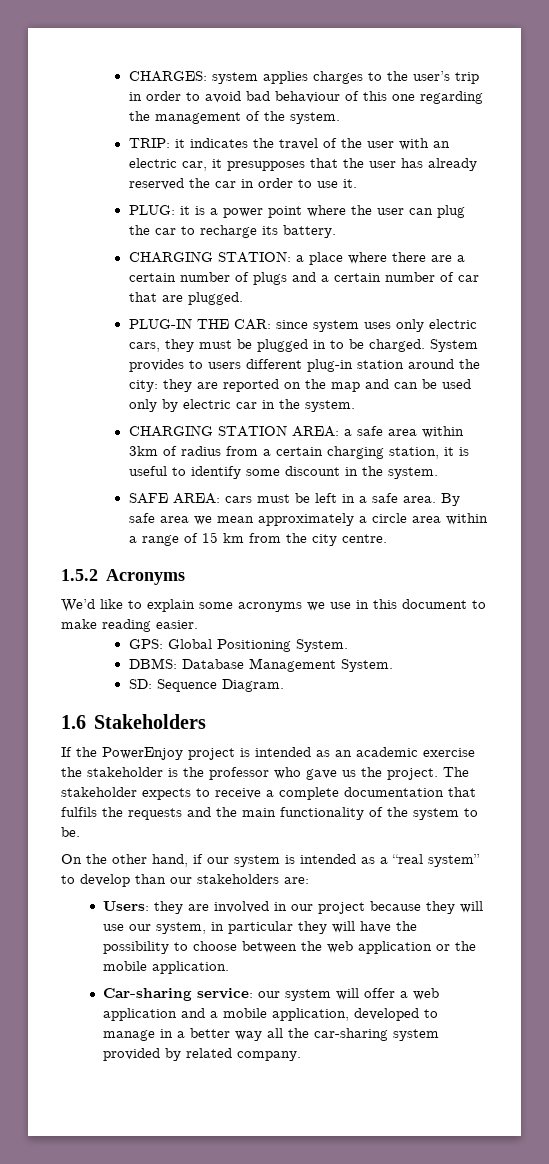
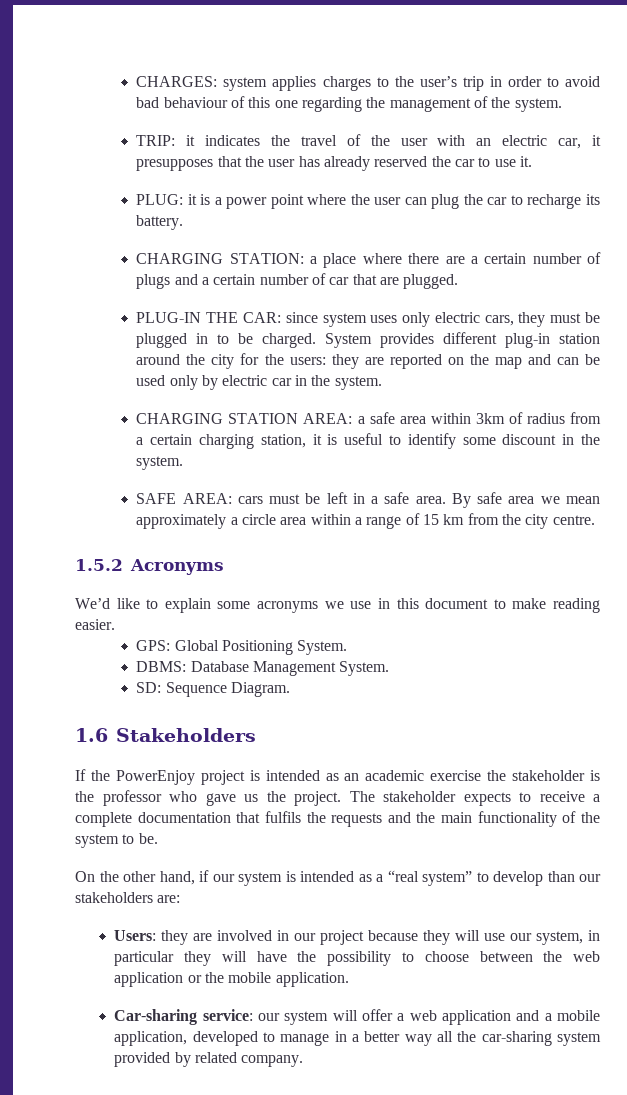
[240,178,293,188] in order -> (475, 163) none
[188,360,241,369] to users -> (435, 340) none
[128,380,158,392] city: -> [211,353,326,369] city for the users:

